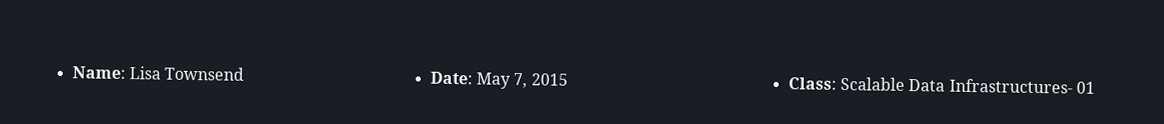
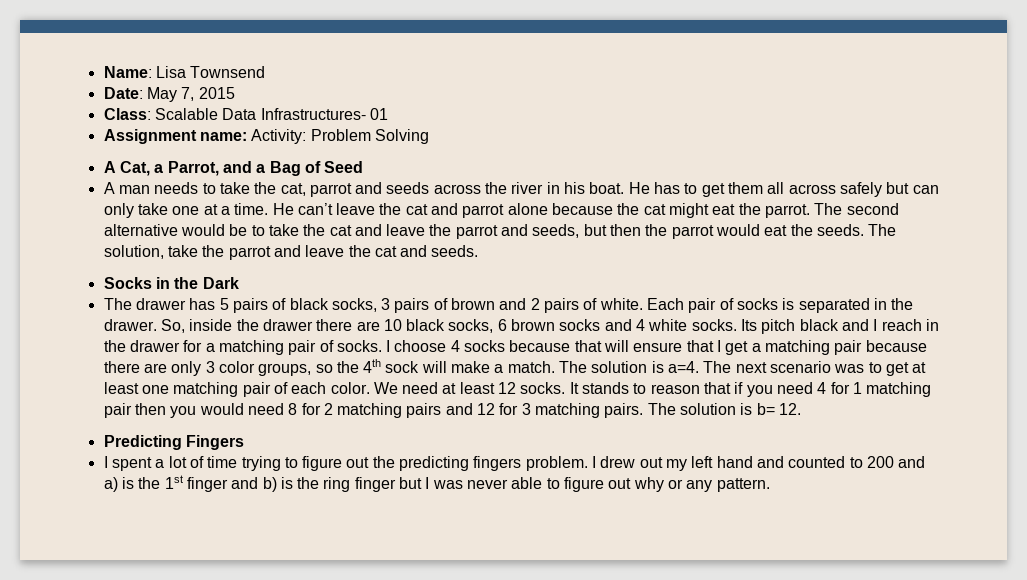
(1095, 87) none -> [103,129,429,144] [103,161,364,176] [103,182,939,197] [103,203,899,218] [103,224,897,239] [103,245,479,260] [103,277,239,289] [103,298,914,313] [103,319,939,334] [103,340,927,355] [103,359,927,376] [103,382,932,397] [103,403,802,418] [103,435,244,450] [103,456,926,471] [103,475,770,492] // Assignment name: Activity: Problem Solving // A Cat, a Parrot, and a Bag of Seed // A man needs to take the cat, parrot and seeds across the river in his boat. He has to get them all across safely but can only take one at a time. He can’t leave the cat and parrot alone because the cat might eat the parrot. The second alternative would be to take the cat and leave the parrot and seeds, but then the parrot would eat the seeds. The solution, take the parrot and leave the cat and seeds. // Socks in the Dark // The drawer has 5 pairs of black socks, 3 pairs of brown and 2 pairs of white. Each pair of socks is separated in the drawer. So, inside the drawer there are 10 black socks, 6 brown socks and 4 white socks. Its pitch black and I reach in the drawer for a matching pair of socks. I choose 4 socks because that will ensure that I get a matching pair because there are only 3 color groups, so the 4th sock will make a match. The solution is a=4. The next scenario was to get at least one matching pair of each color. We need at least 12 socks. It stands to reason that if you need 4 for 1 matching pair then you would need 8 for 2 matching pairs and 12 for 3 matching pairs. The solution is b= 12. // Predicting Fingers // I spent a lot of time trying to figure out the predicting fingers problem. I drew out my left hand and counted to 200 and a) is the 1st finger and b) is the ring finger but I was never able to figure out why or any pattern.

